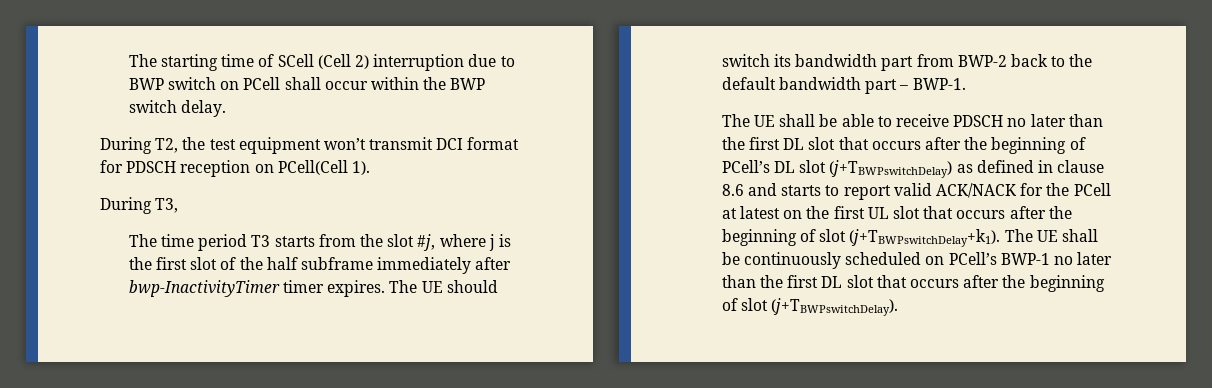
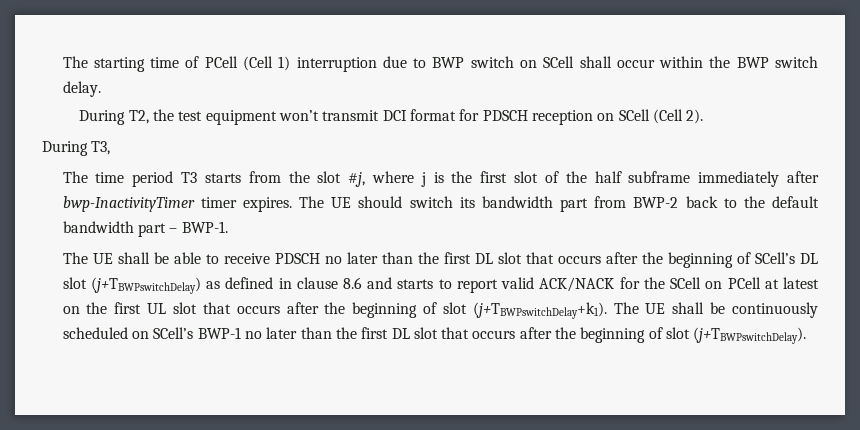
[277,54,369,69] SCell (Cell 2) -> [204,56,291,71] PCell (Cell 1)
[243,77,281,90] PCell -> [543,56,575,68] SCell
[277,160,370,175] PCell(Cell 1). -> [618,109,704,124] SCell (Cell 2).
[721,160,770,173] PCell’s -> [754,252,795,264] SCell’s
(1070, 189) none -> [670,277,723,289] SCell on
[948,252,997,265] PCell’s -> [153,327,194,339] SCell’s

